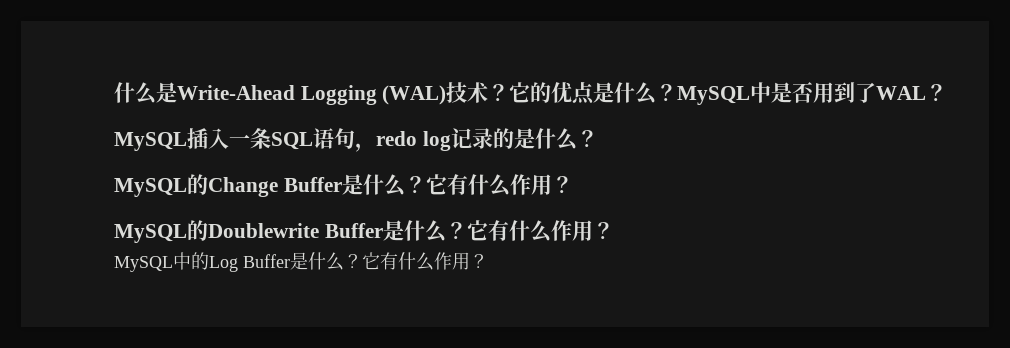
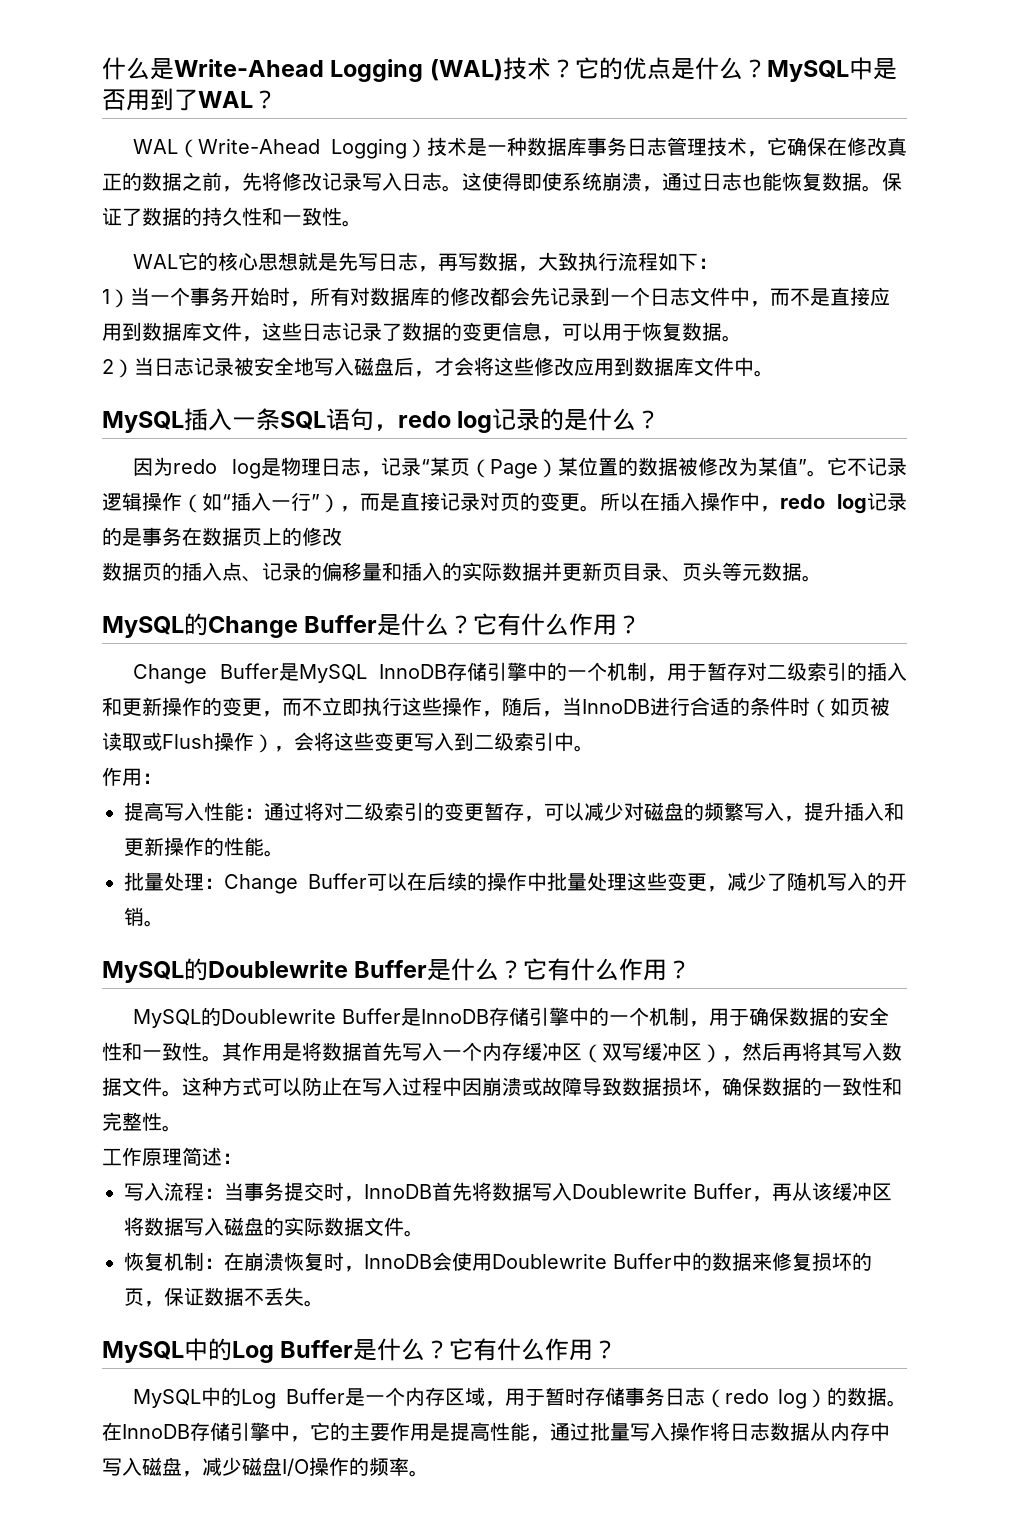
(948, 93) none -> [133,137,907,159] [102,172,902,192] [102,207,362,227] [133,252,719,272] [102,287,890,308] [102,322,742,342] [102,357,774,378] // WAL（Write-Ahead Logging）技术是一种数据库事务日志管理技术，它确保在修改真正的数据之前，先将修改记录写入日志。这使得即使系统崩溃，通过日志也能恢复数据。保证了数据的持久性和一致性。 // WAL它的核心思想就是先写日志，再写数据，大致执行流程如下： // 1）当一个事务开始时，所有对数据库的修改都会先记录到一个日志文件中，而不是直接应用到数据库文件，这些日志记录了数据的变更信息，可以用于恢复数据。 // 2）当日志记录被安全地写入磁盘后，才会将这些修改应用到数据库文件中。
(598, 139) none -> [133,457,907,479] [102,492,907,514] [102,527,342,546] [102,562,822,582] // 因为redo log是物理日志，记录“某页（Page）某位置的数据被修改为某值”。它不记录逻辑操作（如“插入一行”），而是直接记录对页的变更。所以在插入操作中，redo log记录的是事务在数据页上的修改 // 数据页的插入点、记录的偏移量和插入的实际数据并更新页目录、页头等元数据。
(573, 185) none -> [133,662,907,684] [102,697,890,718] [102,732,594,753] [102,767,162,786] [124,802,904,822] [124,837,284,857] [124,872,907,894] [124,907,164,927] // Change Buffer是MySQL InnoDB存储引擎中的一个机制，用于暂存对二级索引的插入和更新操作的变更，而不立即执行这些操作，随后，当InnoDB进行合适的条件时（如页被读取或Flush操作），会将这些变更写入到二级索引中。 // 作用： // 提高写入性能：通过将对二级索引的变更暂存，可以减少对磁盘的频繁写入，提升插入和更新操作的性能。 // 批量处理：Change Buffer可以在后续的操作中批量处理这些变更，减少了随机写入的开销。
[114,252,488,272] // MySQL中的Log Buffer是什么？它有什么作用？ -> [133,1007,890,1028] [102,1042,902,1063] [102,1077,902,1097] [102,1112,182,1132] [102,1147,242,1166] [124,1182,892,1202] [124,1217,424,1237] [124,1252,872,1272] [124,1287,324,1307] [102,1338,618,1363] [133,1387,907,1409] [102,1422,890,1442] [102,1457,429,1477] // MySQL的Doublewrite Buffer是InnoDB存储引擎中的一个机制，用于确保数据的安全性和一致性。其作用是将数据首先写入一个内存缓冲区（双写缓冲区），然后再将其写入数据文件。这种方式可以防止在写入过程中因崩溃或故障导致数据损坏，确保数据的一致性和完整性。 // 工作原理简述： // 写入流程：当事务提交时，InnoDB首先将数据写入Doublewrite Buffer，再从该缓冲区将数据写入磁盘的实际数据文件。 // 恢复机制：在崩溃恢复时，InnoDB会使用Doublewrite Buffer中的数据来修复损坏的页，保证数据不丢失。 // MySQL中的Log Buffer是什么？它有什么作用？ // MySQL中的Log Buffer是一个内存区域，用于暂时存储事务日志（redo log）的数据。在InnoDB存储引擎中，它的主要作用是提高性能，通过批量写入操作将日志数据从内存中写入磁盘，减少磁盘I/O操作的频率。

